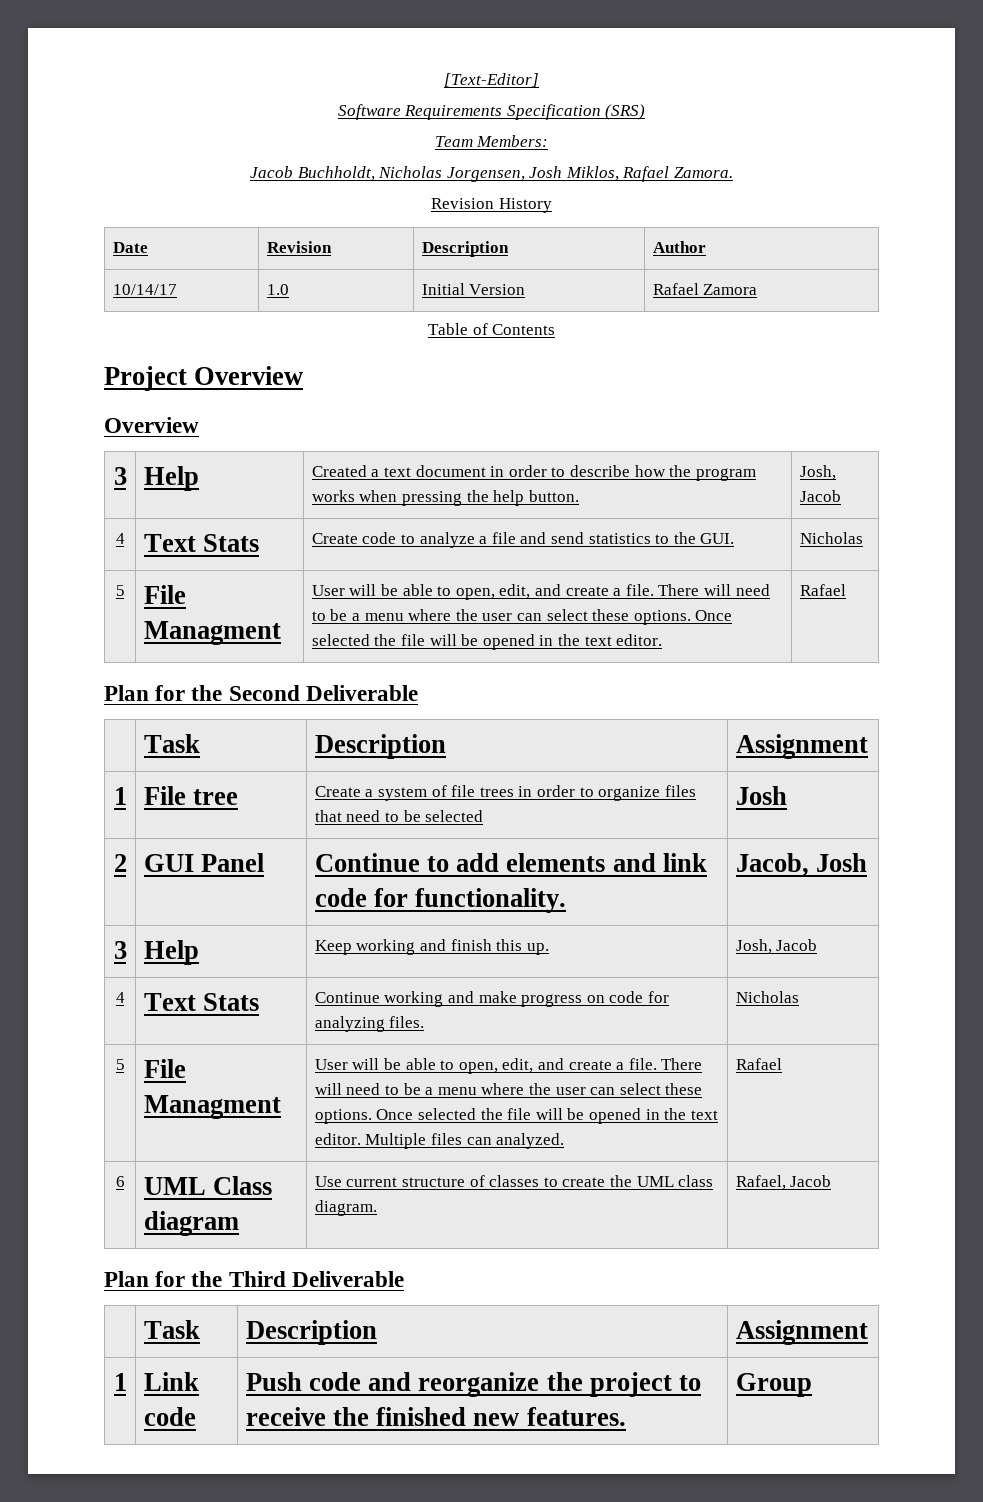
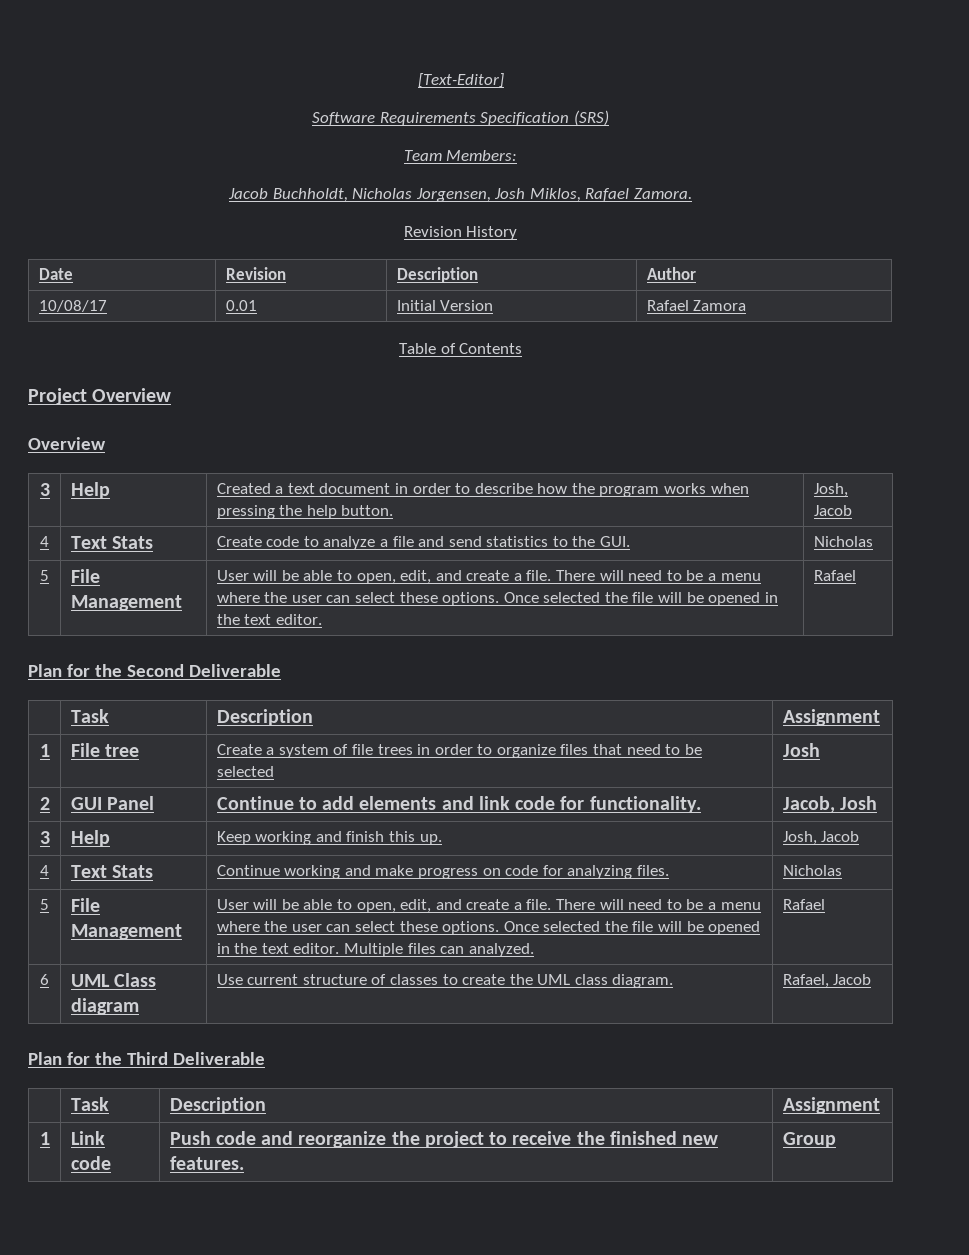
[112,284,177,295] [266,284,289,295] 10/14/17 | 1.0 -> [38,300,107,312] [225,300,257,311] 10/08/17 | 0.01
[143,621,281,645] Managment -> [70,595,182,611] Management
[143,1095,281,1119] Managment -> [70,924,182,940] Management

